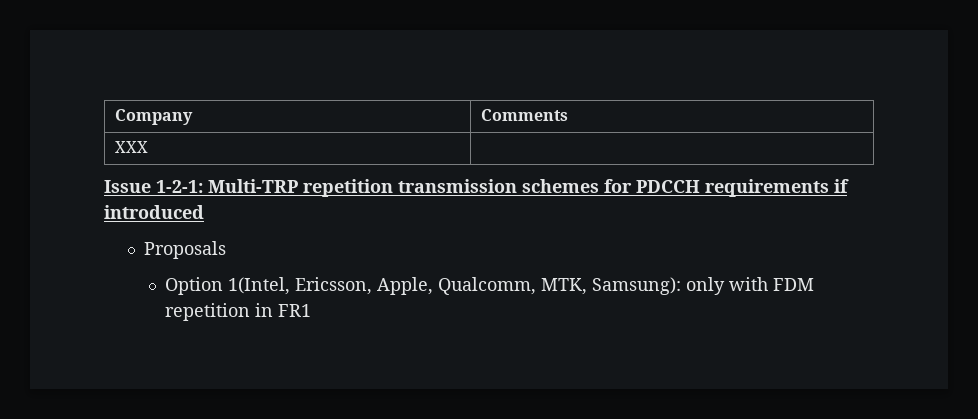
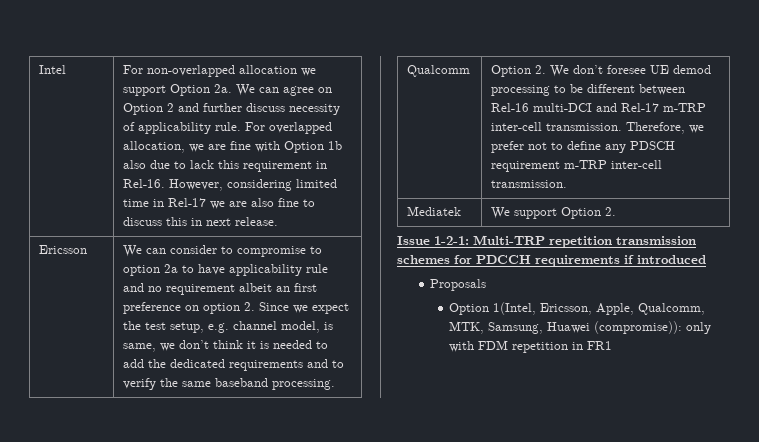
[114,109,193,125] [480,109,568,121] [114,141,148,153] Company | Comments // XXX | -> [39,65,67,74] [123,65,317,77] [123,84,333,96] [123,103,341,115] [123,122,333,134] [123,141,343,153] [123,160,328,172] [123,179,338,191] [123,198,316,209] [123,217,279,226] [39,245,88,254] [123,245,323,257] [123,264,329,276] [123,283,318,295] [123,302,350,314] [123,321,334,333] [123,340,329,352] [123,359,345,371] [123,378,336,390] [407,65,471,77] [491,65,712,77] [491,84,686,96] [491,103,707,112] [491,122,705,134] [491,141,676,153] [491,160,663,172] [491,180,568,188] [407,206,462,216] [491,207,617,219] Intel | For non-overlapped allocation we support Option 2a. We can agree on Option 2 and further discuss necessity of applicability rule. For overlapped allocation, we are fine with Option 1b also due to lack this requirement in Rel-16. However, considering limited time in Rel-17 we are also fine to discuss this in next release. // Ericsson | We can consider to compromise to option 2a to have applicability rule and no requirement albeit an first preference on option 2. Since we expect the test setup, e.g. channel model, is same, we don’t think it is needed to add the dedicated requirements and to verify the same baseband processing. // Qualcomm | Option 2. We don’t foresee UE demod processing to be different between Rel-16 multi-DCI and Rel-17 m-TRP inter-cell transmission. Therefore, we prefer not to define any PDSCH requirement m-TRP inter-cell transmission. // Mediatek | We support Option 2.
[591,277,681,295] Samsung): -> [488,321,683,334] Samsung, Huawei (compromise)):

